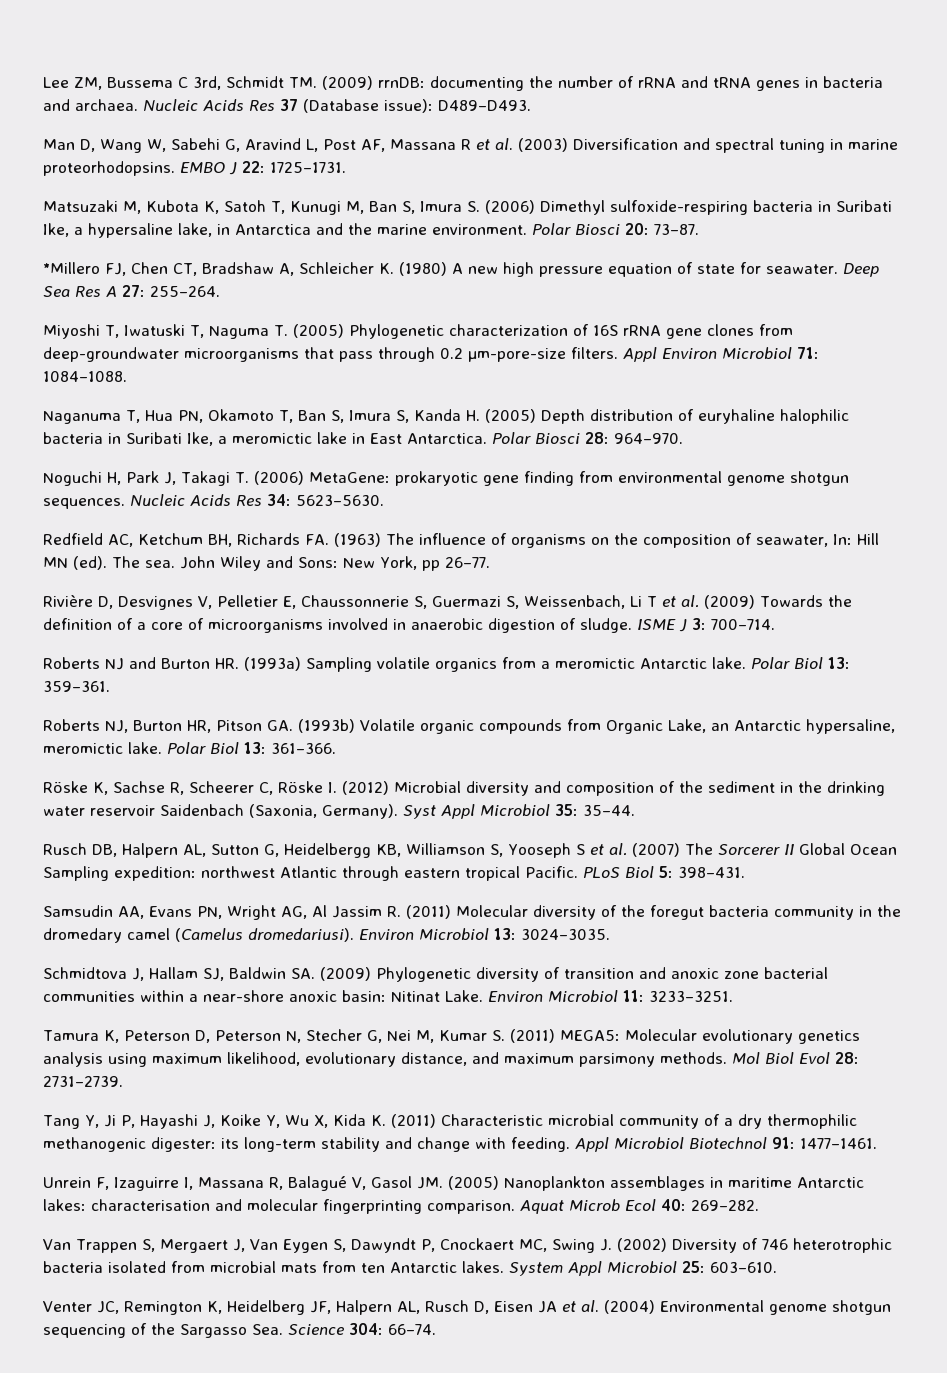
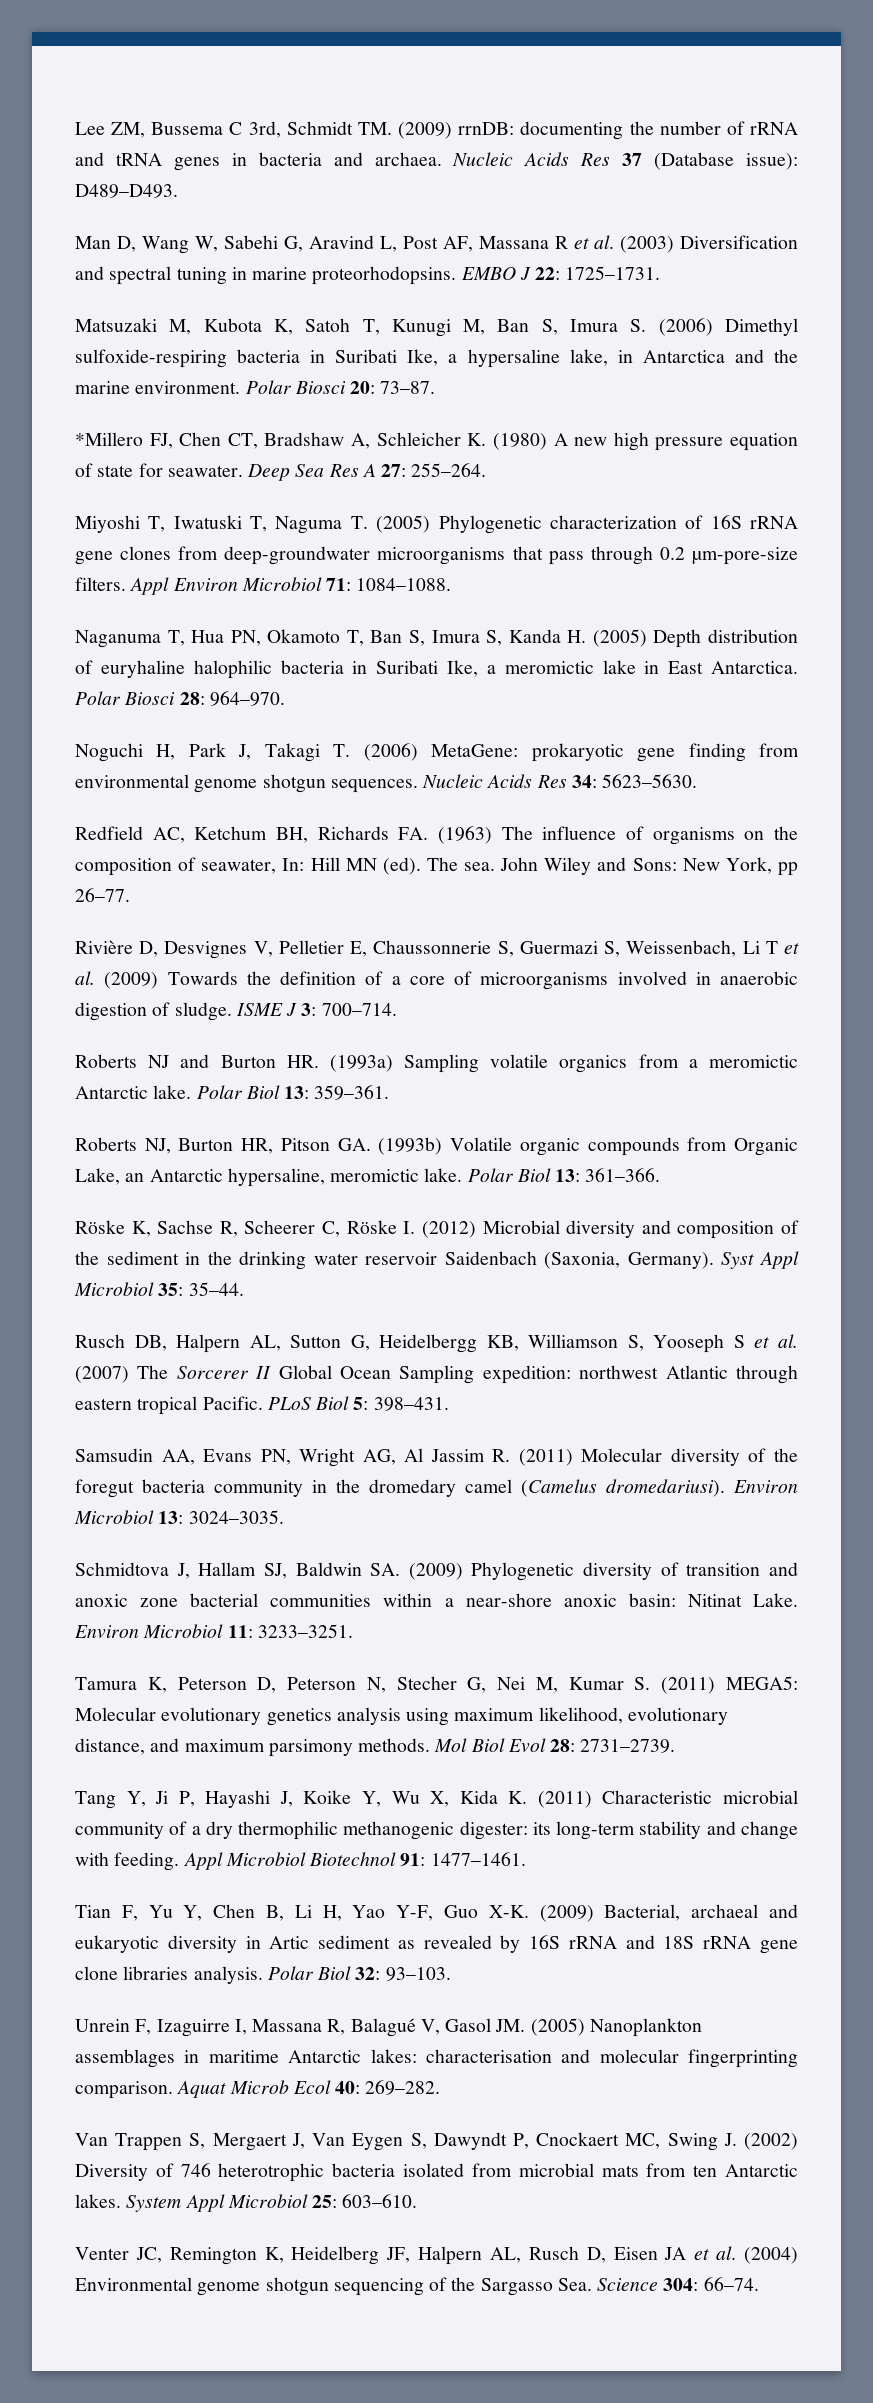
(877, 1143) none -> [75,1904,798,1922] [75,1935,798,1954] [75,1966,451,1984] // Tian F, Yu Y, Chen B, Li H, Yao Y-F, Guo X-K. (2009) Bacterial, archaeal and eukaryotic diversity in Artic sediment as revealed by 16S rRNA and 18S rRNA gene clone libraries analysis. Polar Biol 32: 93–103.

